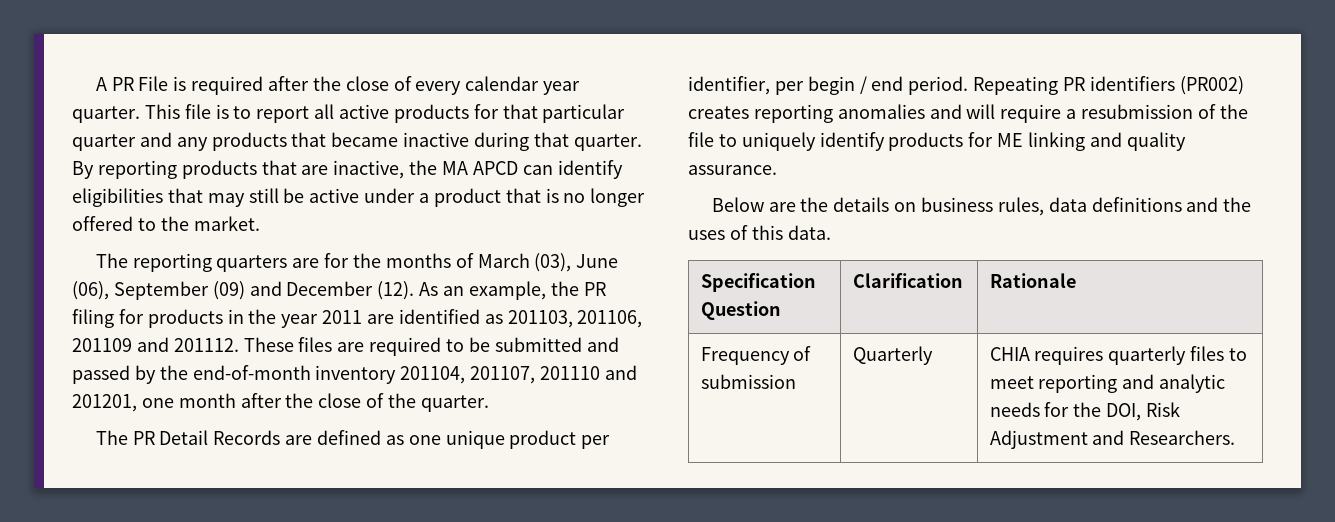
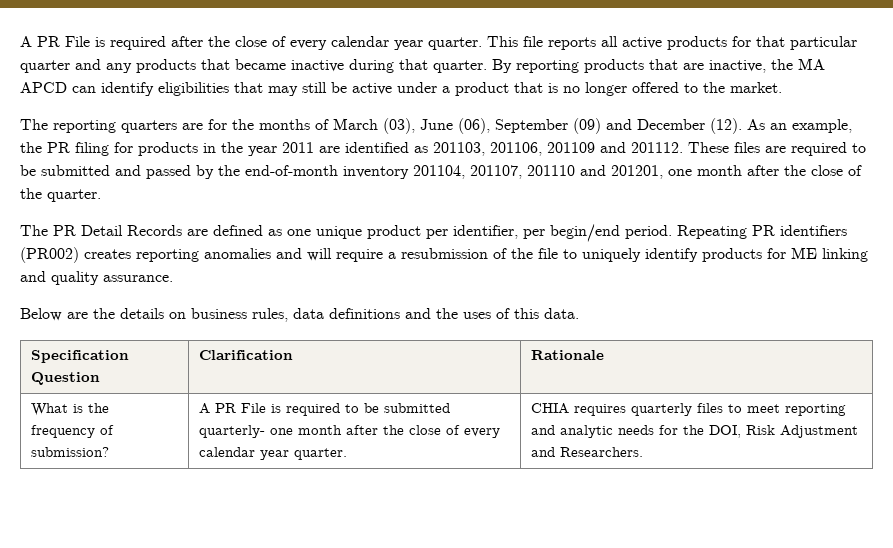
[215,104,310,123] is to report -> [548,37,596,50] reports
[807,76,904,95] begin / end -> [550,224,620,242] begin/end
[700,346,812,365] [700,374,796,389] [852,346,933,365] Frequency of submission | Quarterly -> [31,403,110,416] [31,425,115,438] [31,447,110,457] [199,403,451,416] [199,425,501,438] [199,447,348,460] What is the frequency of submission? | A PR File is required to be submitted quarterly- one month after the close of every calendar year quarter.

